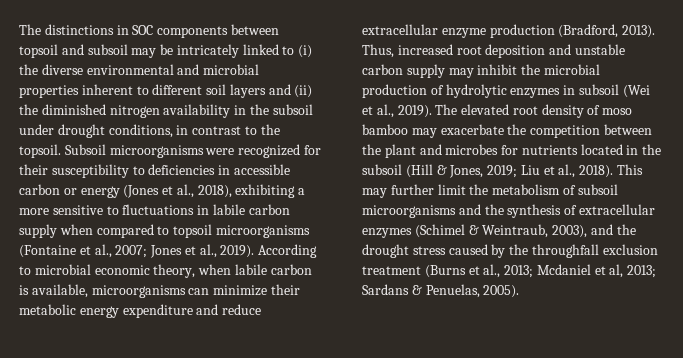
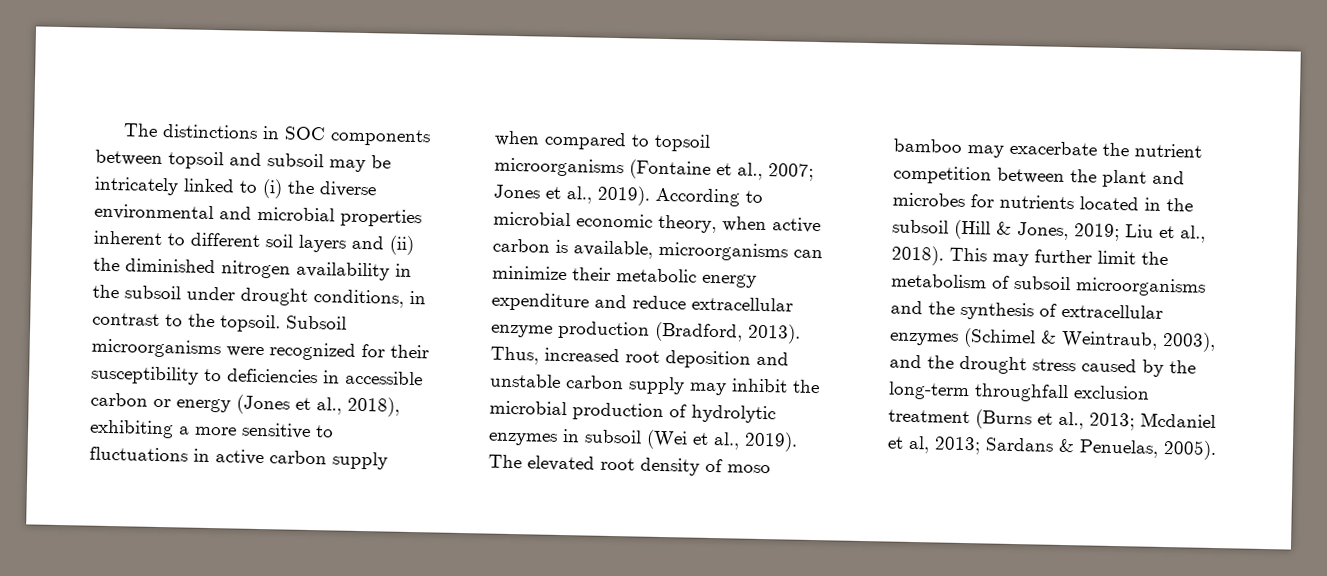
[212,204,245,215] labile -> [215,449,264,466] active
[234,264,267,275] labile -> [772,217,821,234] active
(527, 129) none -> [1134,143,1202,158] nutrient
(529, 249) none -> [888,381,970,401] long-term

